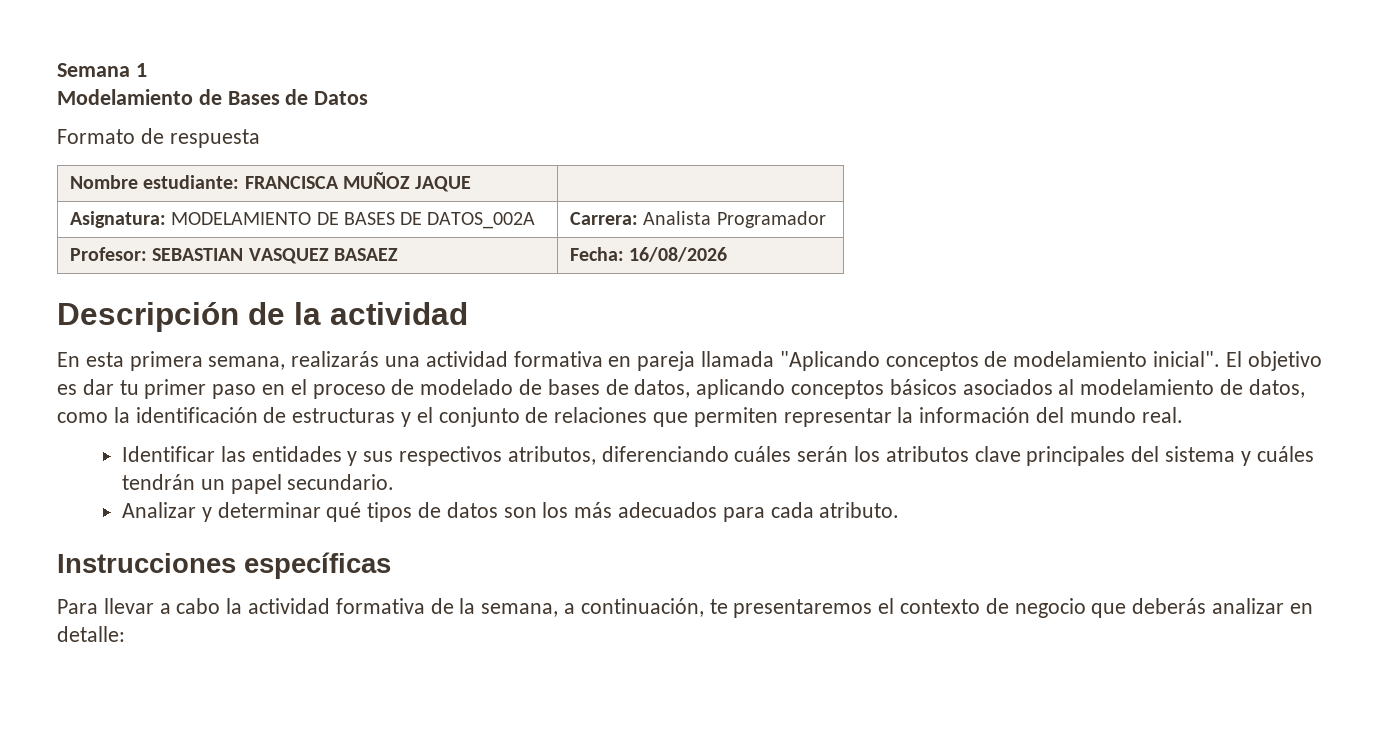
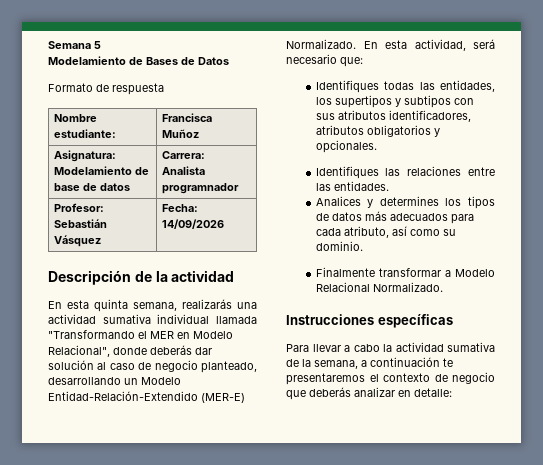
[135,63,147,77] 1 -> [94,41,101,49] 5
[244,172,472,192] [70,211,536,229] FRANCISCA MUÑOZ JAQUE | // Asignatura: MODELAMIENTO DE BASES DE DATOS_002A -> [162,113,213,122] [162,129,200,138] [54,150,117,162] [54,166,150,175] [54,183,131,191] | Francisca Muñoz // Asignatura: Modelamiento de base de datos
[716,211,826,228] Programador -> [162,183,240,194] programnador
[152,248,398,264] SEBASTIAN VASQUEZ BASAEZ -> [54,219,108,228] [54,235,102,247] Sebastián Vásquez
[629,247,728,262] 16/08/2026 -> [162,219,225,229] 14/09/2026
[129,351,203,371] primera -> [94,299,128,312] quinta
[513,351,1322,371] [57,379,1305,399] [57,407,1183,427] [121,446,1314,466] [121,474,395,494] [121,502,362,522] formativa en pareja llamada "Aplicando conceptos de modelamiento inicial". El objetivo es dar tu primer paso en el proceso de modelado de bases de datos, aplicando conceptos básicos asociados al modelamiento de datos, como la identificación de estructuras y el conjunto de relaciones que permiten representar la información del mundo real. // Identificar las entidades y sus respectivos atributos, diferenciando cuáles serán los atributos clave principales del sistema y cuáles tendrán un papel secundario. // Analizar y determinar qué -> [102,314,257,324] [48,330,233,339] [48,345,212,357] [48,360,257,373] [48,377,181,385] [48,391,245,403] [286,39,495,51] [286,54,363,67] [315,80,495,93] [315,95,474,108] [315,110,471,122] [315,125,440,137] [315,140,377,153] [315,166,495,179] [315,181,389,191] [315,196,462,208] sumativa individual llamada "Transformando el MER en Modelo Relacional", donde deberás dar solución al caso de negocio planteado, desarrollando un Modelo Entidad-Relación-Extendido (MER-E) Normalizado. En esta actividad, será necesario que: // Identifiques todas las entidades, los supertipos y subtipos con sus atributos identificadores, atributos obligatorios y opcionales. // Identifiques las relaciones entre las entidades. // Analices y determines los
[503,502,569,518] son los -> (362, 216) none
[819,502,900,518] atributo. -> [343,226,456,238] [315,241,363,251] [315,267,495,277] [315,282,443,292] atributo, así como su dominio. // Finalmente transformar a Modelo Relacional Normalizado.
[335,598,425,614] formativa -> [447,342,495,352] sumativa
[580,598,704,617] continuación, -> [370,357,440,367] continuación

